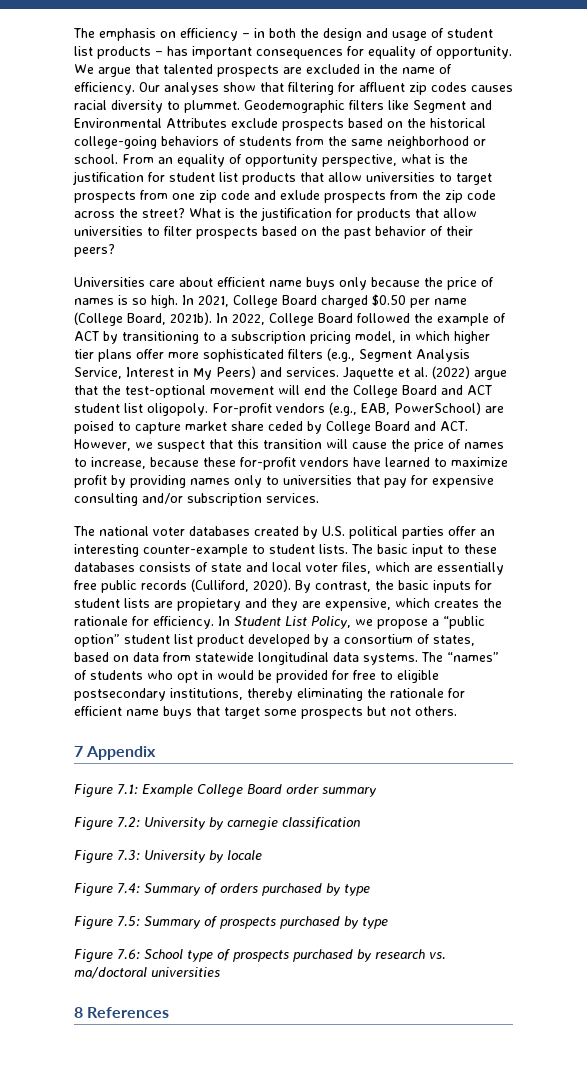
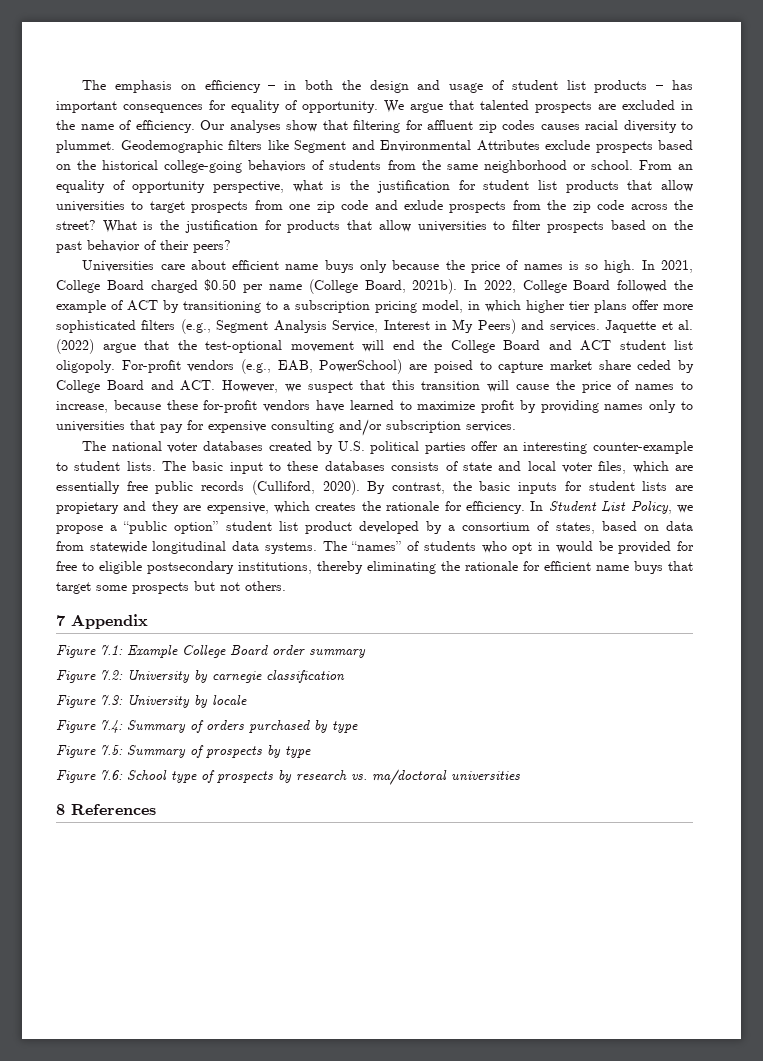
[280,916,340,929] purchased -> (262, 752) none
[293,949,353,962] purchased -> (273, 777) none

